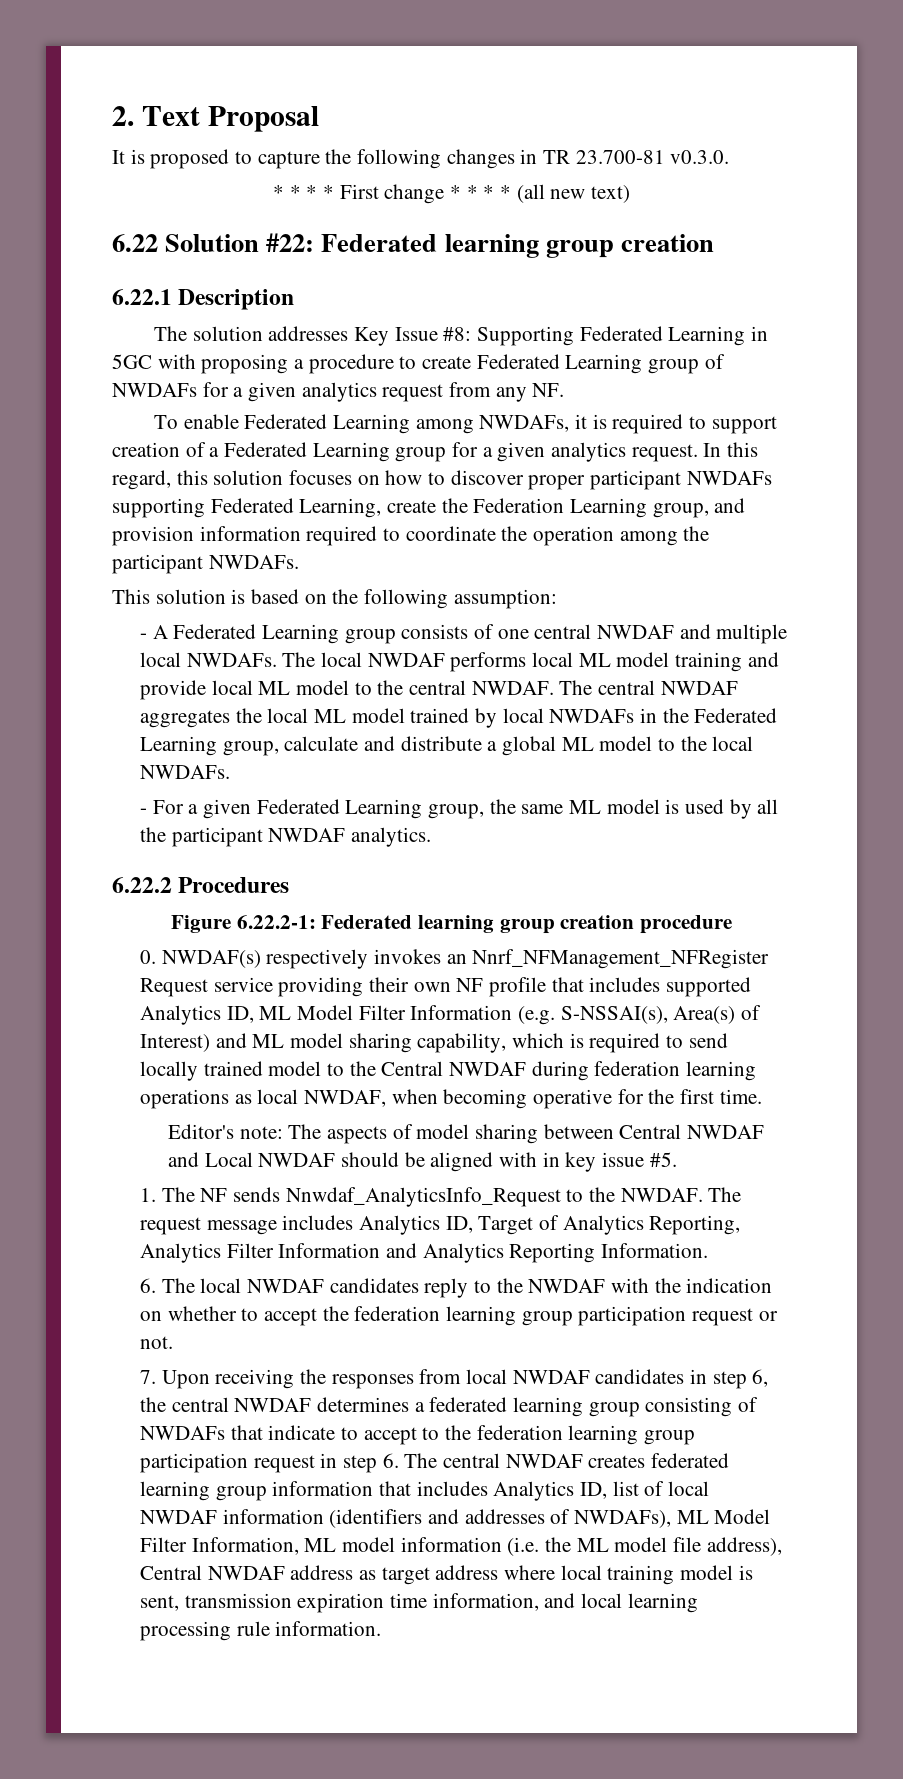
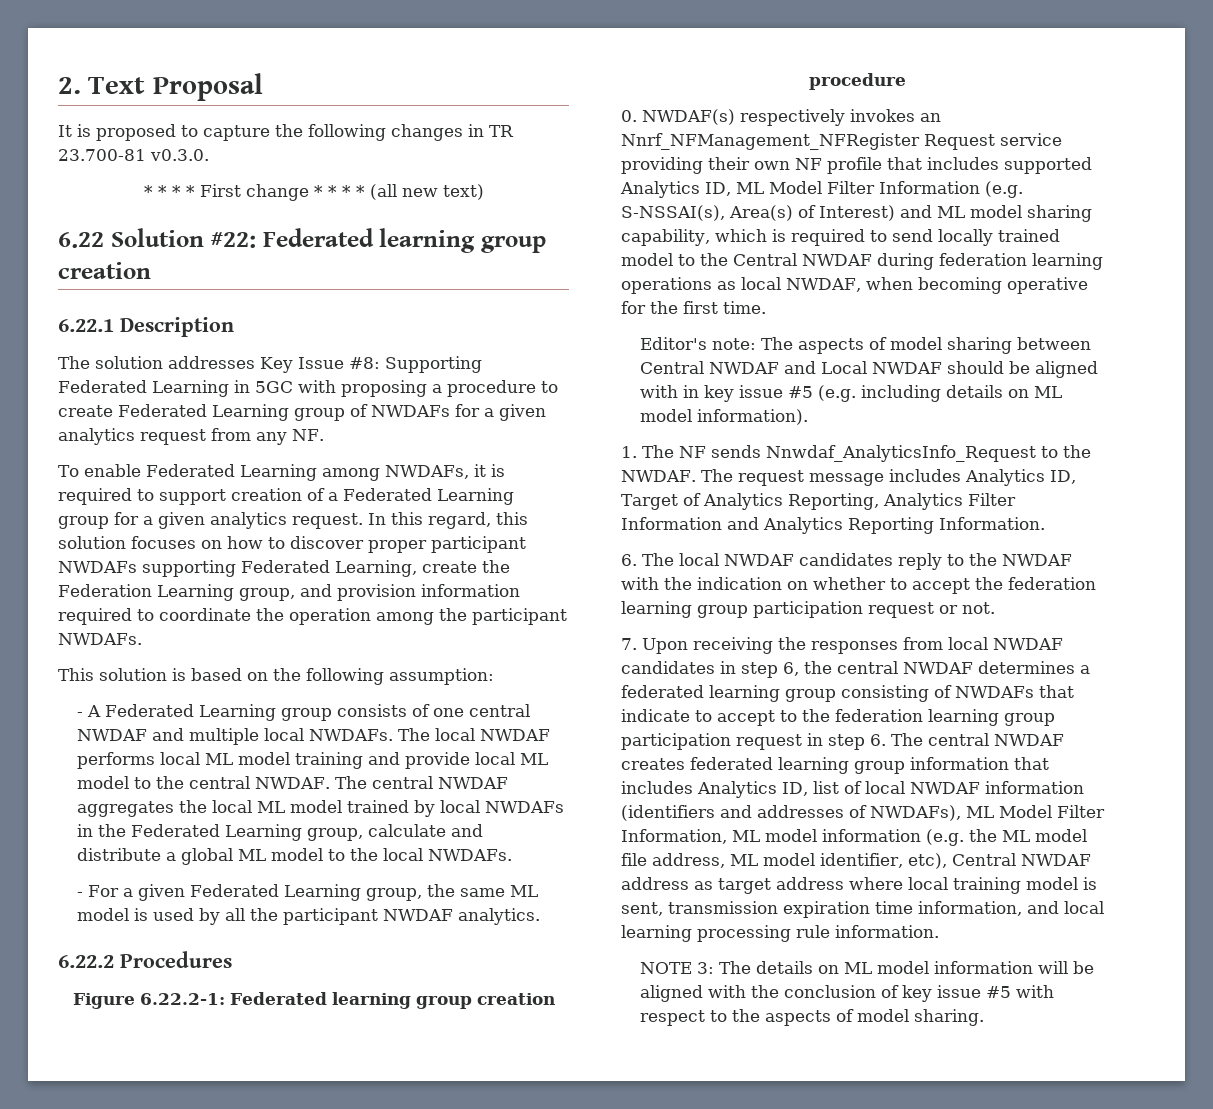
[649,1152,677,1167] #5. -> [787,385,1062,402] [639,409,808,425] #5 (e.g. including details on ML model information).
[507,1537,540,1556] (i.e. -> [925,829,964,846] (e.g.
[706,1537,782,1556] address), -> [651,853,947,869] address, ML model identifier, etc),
(382, 1628) none -> [639,961,1094,974] [639,985,1054,1002] [639,1009,984,1026] // NOTE 3: The details on ML model information will be aligned with the conclusion of key issue #5 with respect to the aspects of model sharing.

